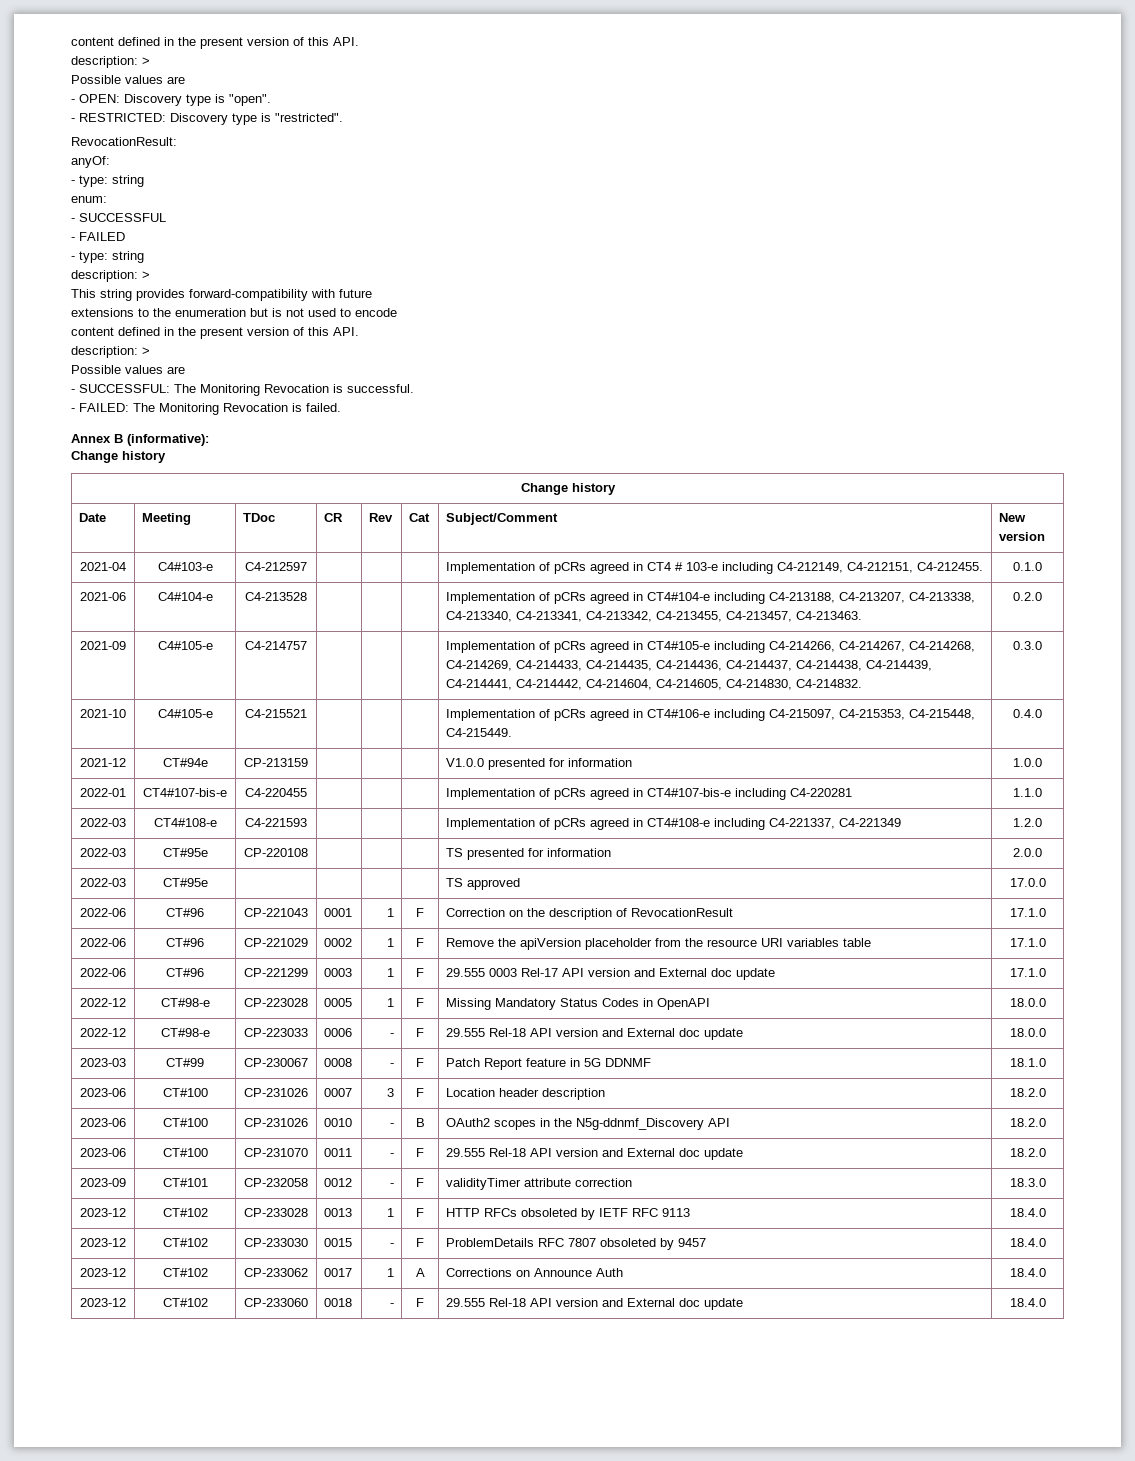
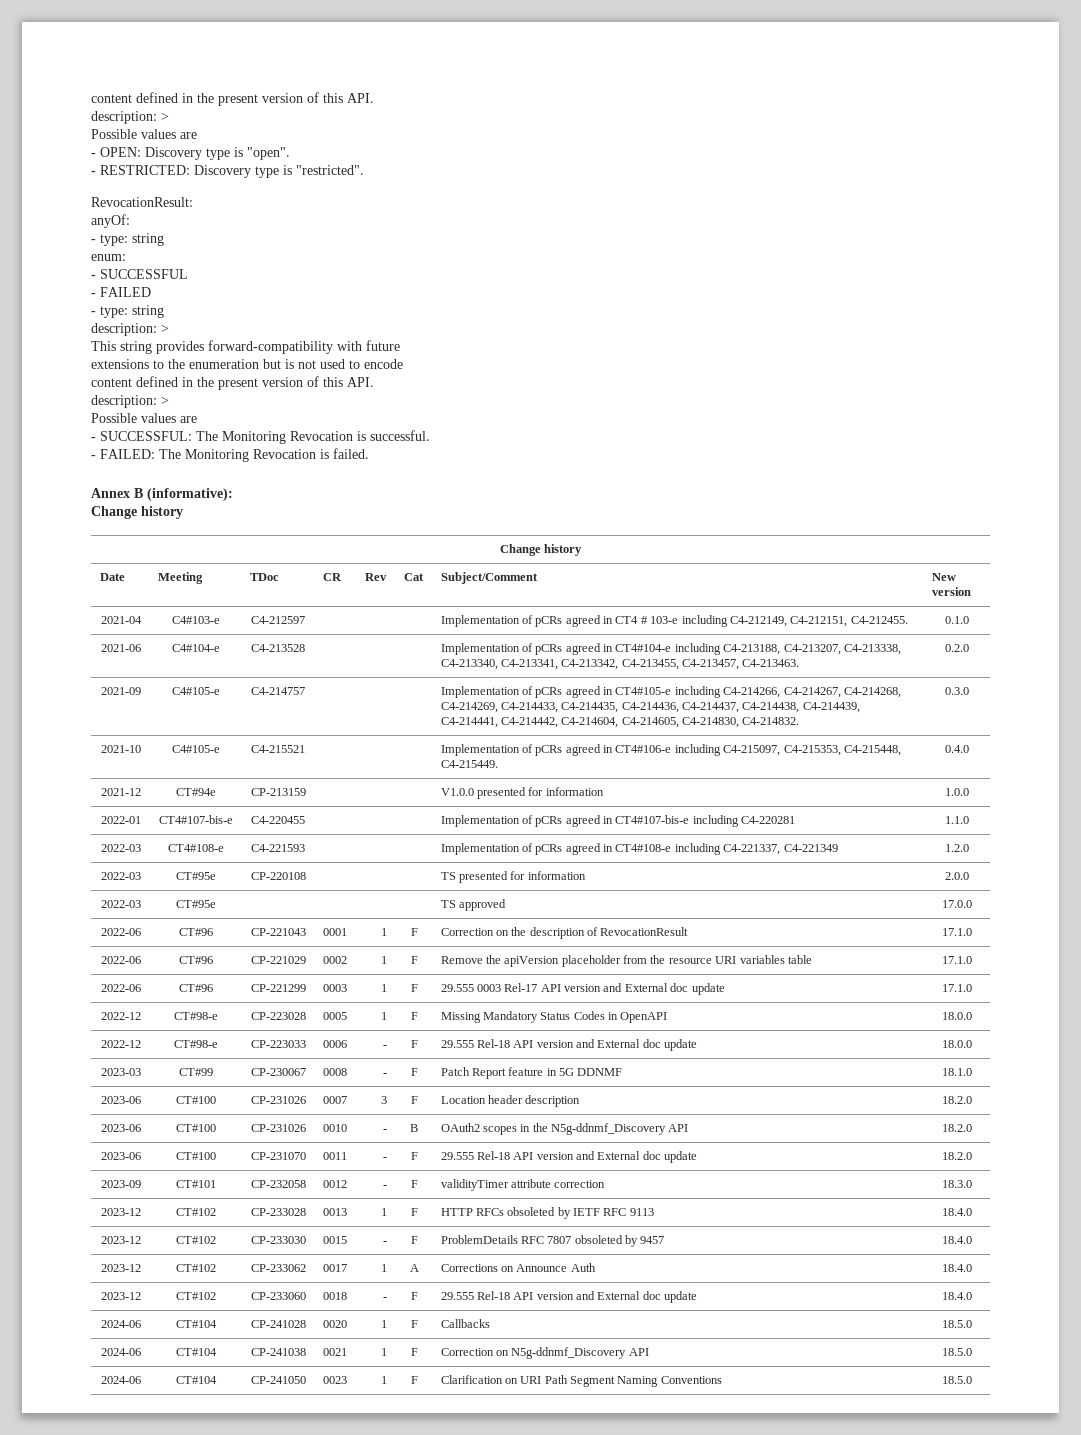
(1046, 1302) none -> [100,1320,141,1328] [175,1320,217,1328] [250,1320,306,1328] [322,1320,347,1328] [381,1320,388,1328] [410,1320,418,1328] [440,1319,490,1328] [941,1320,972,1328] [100,1348,141,1356] [175,1348,217,1356] [250,1348,306,1356] [322,1348,347,1356] [381,1348,388,1356] [410,1348,418,1356] [440,1347,649,1359] [941,1348,972,1356] [100,1376,141,1384] [175,1376,217,1384] [250,1376,306,1384] [322,1376,347,1384] [381,1376,388,1384] [410,1376,418,1384] [440,1375,722,1387] [941,1376,972,1384] // 2024-06 | CT#104 | CP-241028 | 0020 | 1 | F | Callbacks | 18.5.0 // 2024-06 | CT#104 | CP-241038 | 0021 | 1 | F | Correction on N5g-ddnmf_Discovery API | 18.5.0 // 2024-06 | CT#104 | CP-241050 | 0023 | 1 | F | Clarification on URI Path Segment Naming Conventions | 18.5.0

